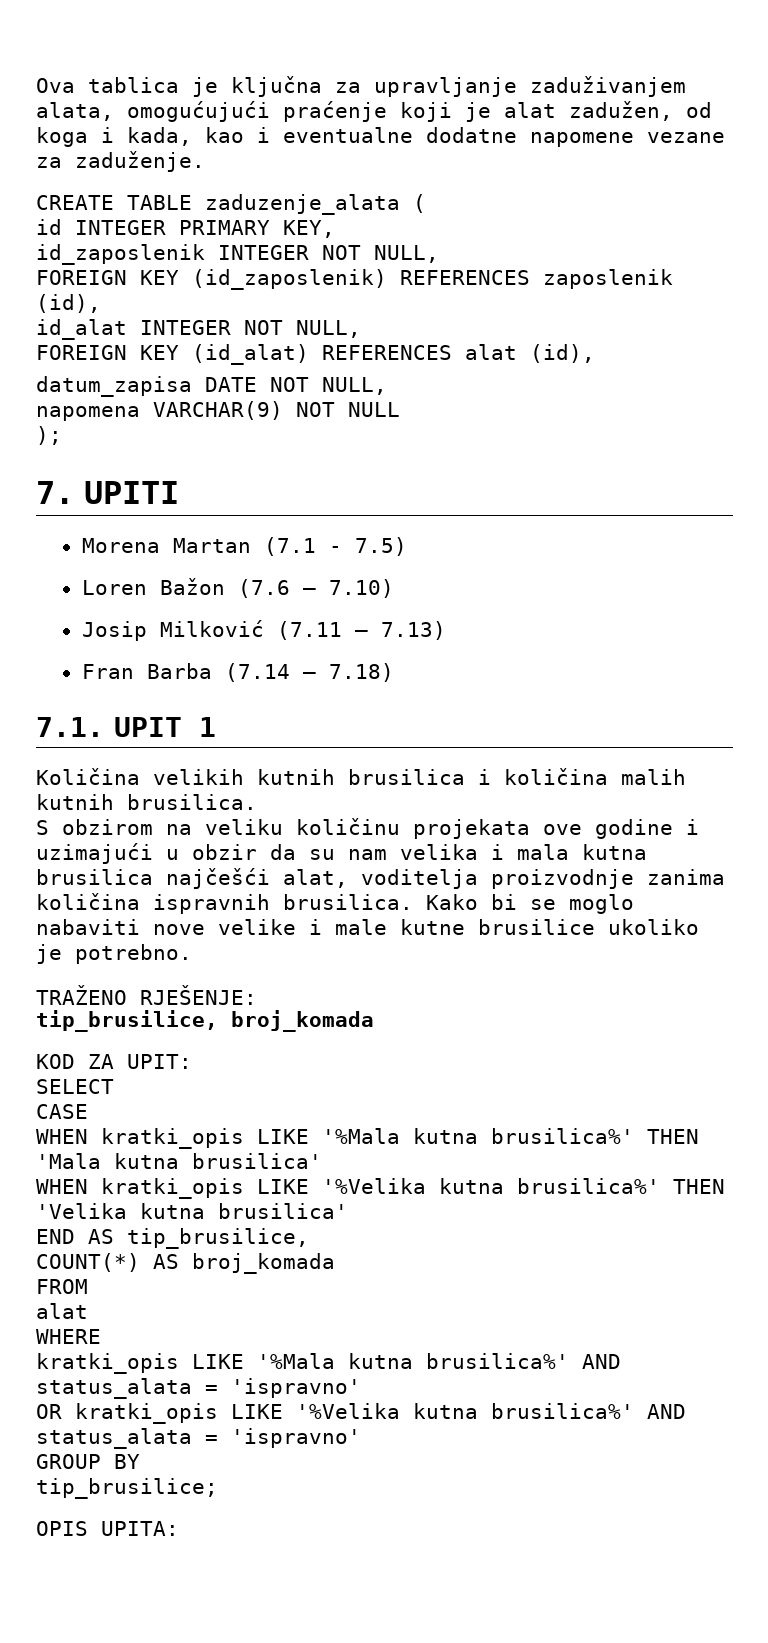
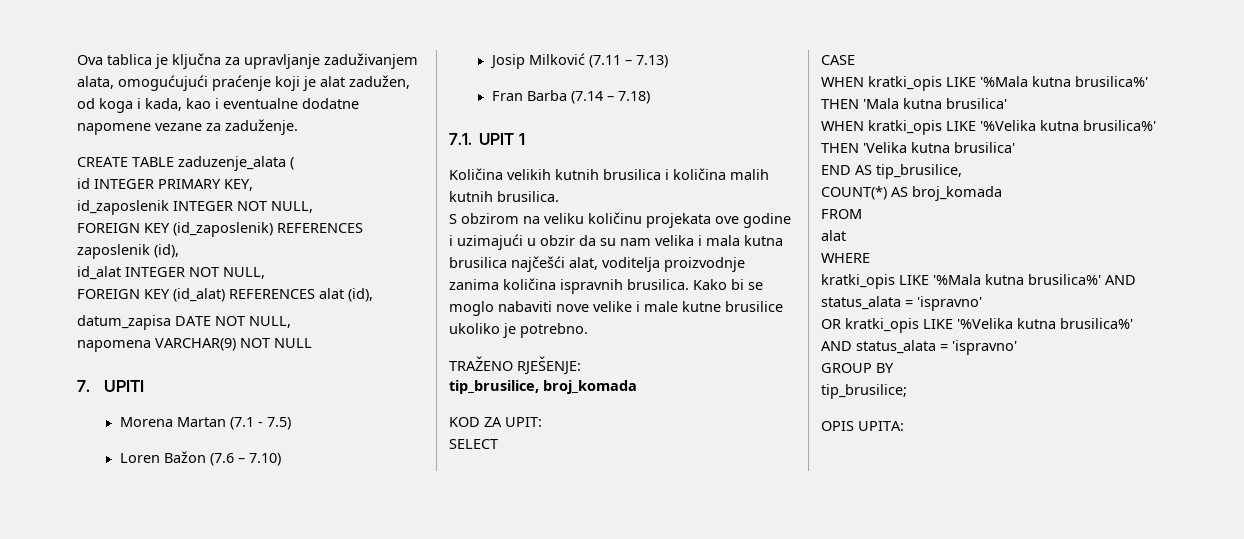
[36,426,62,445] // ); -> (312, 343) none

